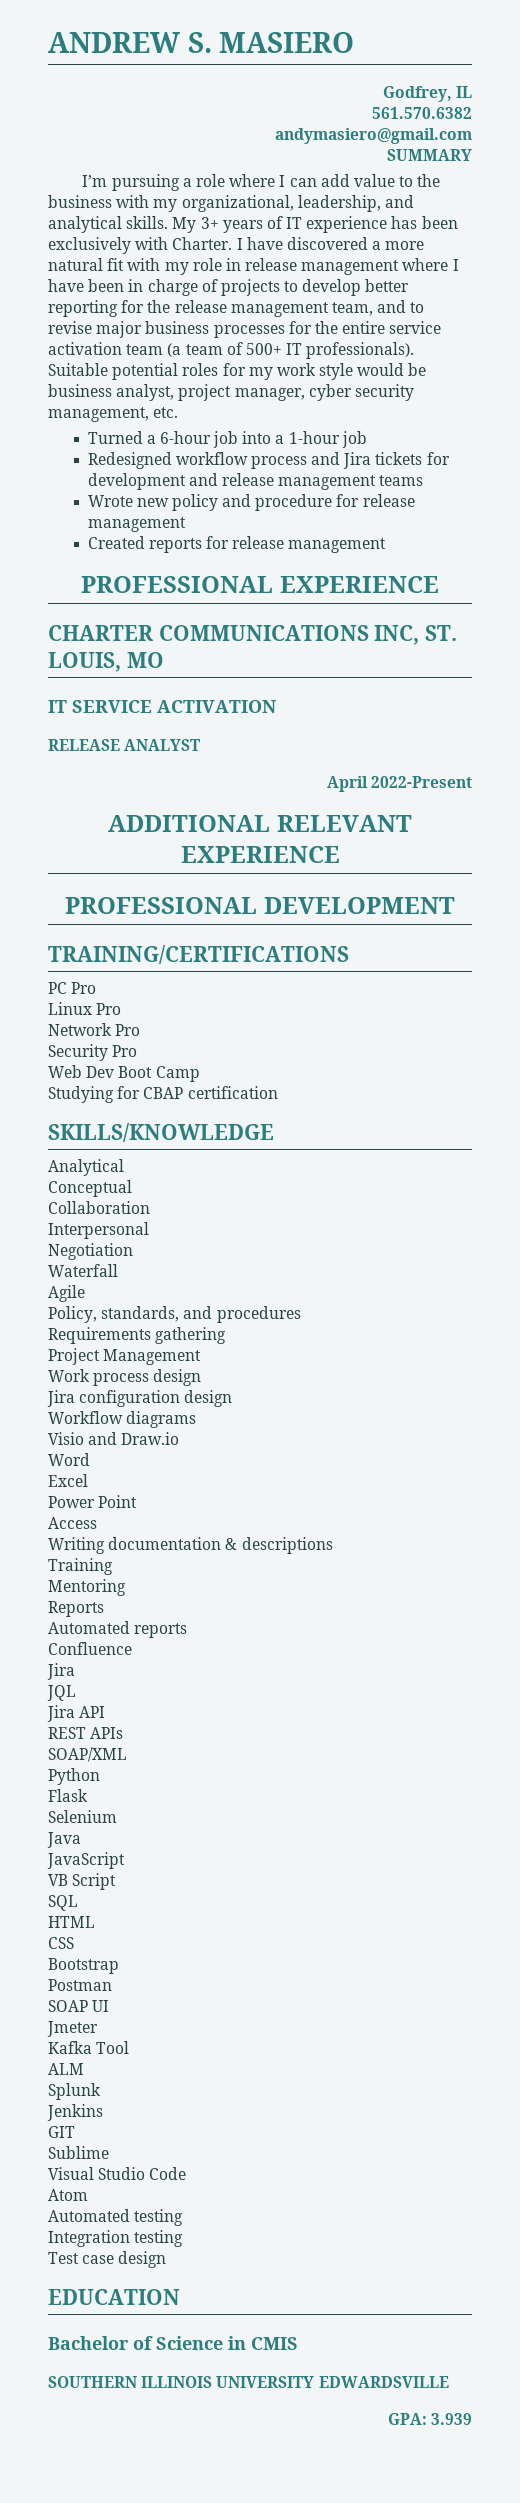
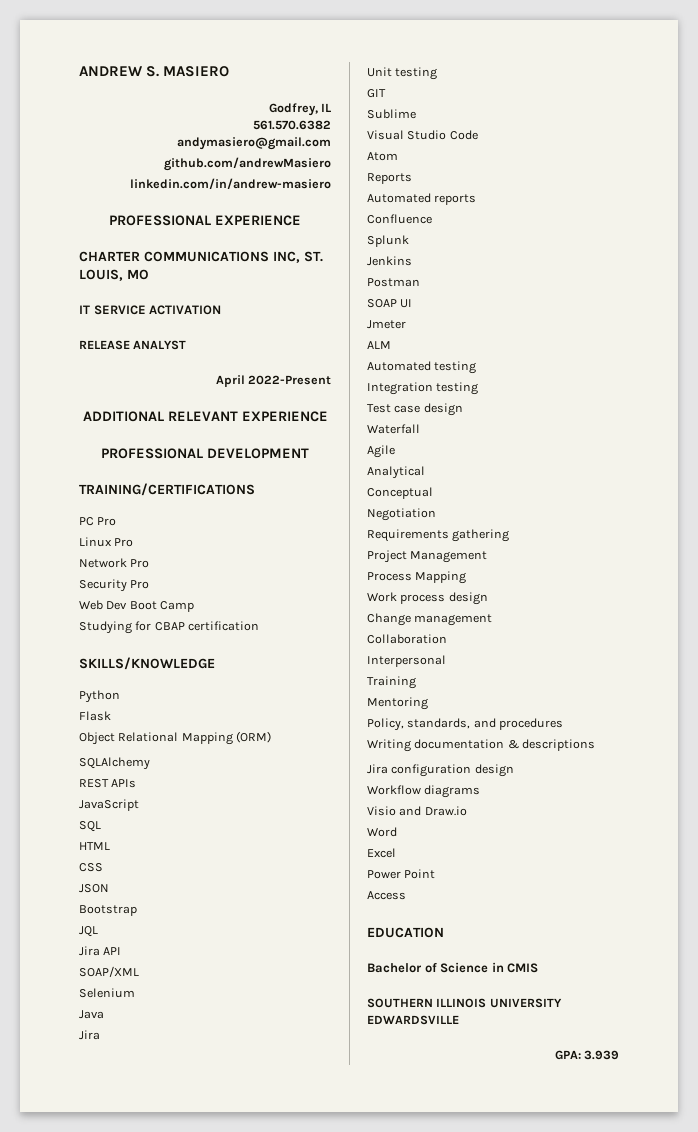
[387,149,472,161] [82,174,441,191] [48,195,414,212] [48,216,458,233] [48,237,425,254] [48,258,459,275] [48,279,410,296] [48,300,425,317] [48,321,442,338] [48,342,415,359] [48,363,427,380] [48,384,414,401] [48,407,179,422] [87,431,367,448] [87,452,450,469] [87,473,424,490] [87,494,415,511] [87,517,186,532] [87,536,387,553] SUMMARY // I’m pursuing a role where I can add value to the business with my organizational, leadership, and analytical skills. My 3+ years of IT experience has been exclusively with Charter. I have discovered a more natural fit with my role in release management where I have been in charge of projects to develop better reporting for the release management team, and to revise major business processes for the entire service activation team (a team of 500+ IT professionals). Suitable potential roles for my work style would be business analyst, project manager, cyber security management, etc. // Turned a 6-hour job into a 1-hour job // Redesigned workflow process and Jira tickets for development and release management teams // Wrote new policy and procedure for release management // Created reports for release management -> [164,157,331,171] [130,178,331,190] github.com/andrewMasiero // linkedin.com/in/andrew-masiero
[48,1159,124,1176] [48,1180,132,1197] [48,1201,150,1214] [48,1222,149,1239] [48,1243,133,1260] [48,1264,118,1277] [48,1285,85,1302] [48,1306,301,1323] Analytical // Conceptual // Collaboration // Interpersonal // Negotiation // Waterfall // Agile // Policy, standards, and procedures -> [79,690,120,703] [79,711,111,721] [79,731,272,745] [79,757,150,770] [79,779,137,788] [79,799,139,811] [79,821,101,832] [79,842,110,850] [79,863,103,872] [79,884,109,893] [79,905,137,916] [79,926,98,937] [79,946,122,956] [79,966,139,977] [79,988,135,998] [79,1010,104,1019] [79,1030,100,1040] [367,67,438,80] [367,89,386,98] [367,109,416,119] [367,130,478,140] [367,152,398,161] [367,173,412,184] [367,193,477,205] [367,214,432,224] [367,235,409,247] [367,256,412,266] [367,278,420,287] [367,299,413,308] [367,320,406,329] [367,341,391,349] [367,361,477,374] [367,382,479,395] [367,403,463,416] [367,424,420,434] [367,445,395,458] [367,466,425,479] [367,487,433,499] [367,508,436,521] Python // Flask // Object Relational Mapping (ORM) // SQLAlchemy // REST APIs // JavaScript // SQL // HTML // CSS // JSON // Bootstrap // JQL // Jira API // SOAP/XML // Selenium // Java // Jira // Unit testing // GIT // Sublime // Visual Studio Code // Atom // Reports // Automated reports // Confluence // Splunk // Jenkins // Postman // SOAP UI // Jmeter // ALM // Automated testing // Integration testing // Test case design // Waterfall // Agile // Analytical // Conceptual // Negotiation
(202, 1357) none -> [367,571,467,584] // Process Mapping
(202, 1377) none -> [367,613,493,626] [367,634,447,644] [367,655,446,667] [367,676,416,689] [367,697,428,710] [367,718,564,731] [367,739,596,752] // Change management // Collaboration // Interpersonal // Training // Mentoring // Policy, standards, and procedures // Writing documentation & descriptions
[48,1537,333,1554] [48,1558,113,1575] [48,1579,126,1596] [48,1601,104,1617] [48,1621,188,1638] [48,1642,132,1655] [47,1663,75,1680] [47,1685,76,1701] [47,1705,106,1722] [48,1727,124,1739] [48,1747,127,1762] [48,1768,100,1785] [48,1789,88,1802] [48,1810,117,1823] [47,1832,81,1848] [47,1852,125,1869] [48,1873,117,1890] [48,1895,78,1911] [48,1916,95,1928] [48,1937,74,1949] [48,1958,119,1974] [48,1979,112,1991] [48,2000,110,2012] [47,2021,98,2037] [48,2041,130,2054] [48,2063,84,2075] [48,2083,101,2100] [47,2104,103,2121] [48,2126,75,2138] [48,2146,109,2159] [48,2167,187,2180] [48,2189,88,2201] [48,2209,184,2226] [48,2230,184,2247] [48,2251,167,2268] // Writing documentation & descriptions // Training // Mentoring // Reports // Automated reports // Confluence // Jira // JQL // Jira API // REST APIs // SOAP/XML // Python // Flask // Selenium // Java // JavaScript // VB Script // SQL // HTML // CSS // Bootstrap // Postman // SOAP UI // Jmeter // Kafka Tool // ALM // Splunk // Jenkins // GIT // Sublime // Visual Studio Code // Atom // Automated testing // Integration testing // Test case design -> (406, 895) none

